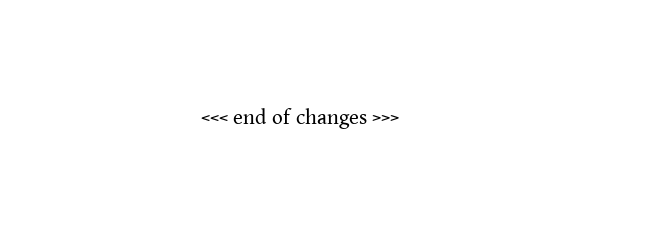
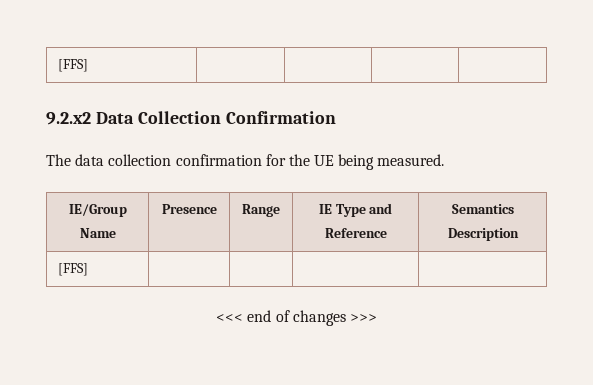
(200, 119) none -> [58,59,89,72] [46,111,336,125] [46,154,445,170] [68,204,127,217] [79,228,116,238] [161,204,217,214] [242,204,280,217] [318,203,393,217] [324,228,387,238] [451,204,514,214] [447,228,519,241] [58,263,89,276] [FFS] | | | | // 9.2.x2 Data Collection Confirmation // The data collection confirmation for the UE being measured. // IE/Group Name | Presence | Range | IE Type and Reference | Semantics Description // [FFS] | | | | //

